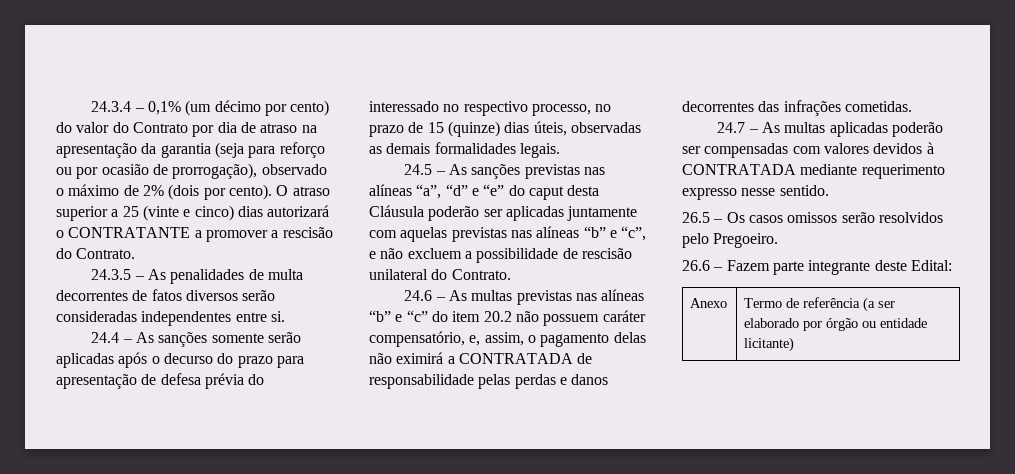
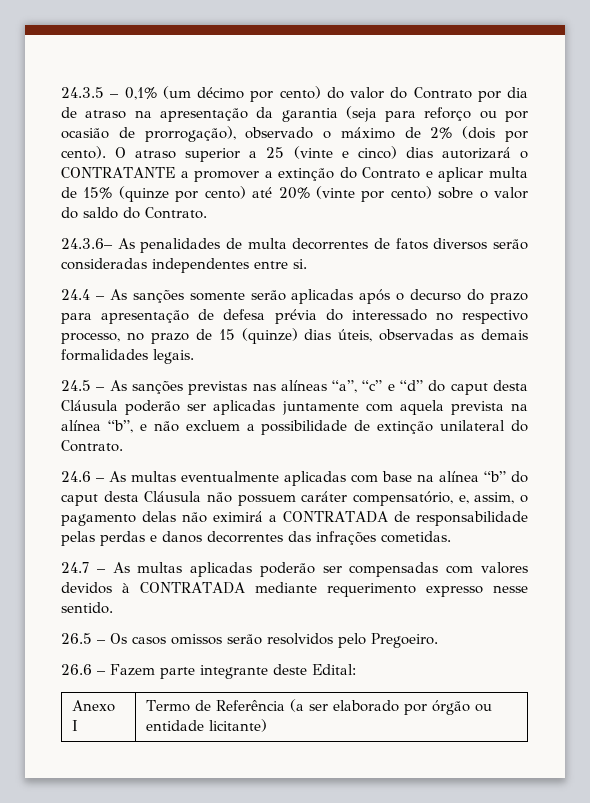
[91,101,132,112] 24.3.4 -> [61,87,104,98] 24.3.5
[282,227,333,238] [56,248,136,259] [91,269,145,280] rescisão do Contrato. // 24.3.5 – -> [278,167,528,182] [61,186,528,202] [61,207,207,219] [61,238,113,249] extinção do Contrato e aplicar multa de 15% (quinze por cento) até 20% (vinte por cento) sobre o valor do saldo do Contrato. // 24.3.6–
[445,184,505,196] “d” e “e” -> [362,380,424,391] “c” e “d”
[400,226,647,242] aquelas previstas nas alíneas “b” e “c”, -> [399,400,528,415] [61,420,133,433] aquela prevista na alínea “b”,
[581,248,632,259] rescisão -> [377,421,434,434] extinção
[516,289,645,305] [369,310,512,322] previstas nas alíneas “b” e “c” do item 20.2 -> [181,471,528,486] [61,491,202,506] eventualmente aplicadas com base na alínea “b” do caput desta Cláusula
(728, 303) none -> [72,720,79,731] I
[803,297,861,308] referência -> [216,700,286,711] Referência

